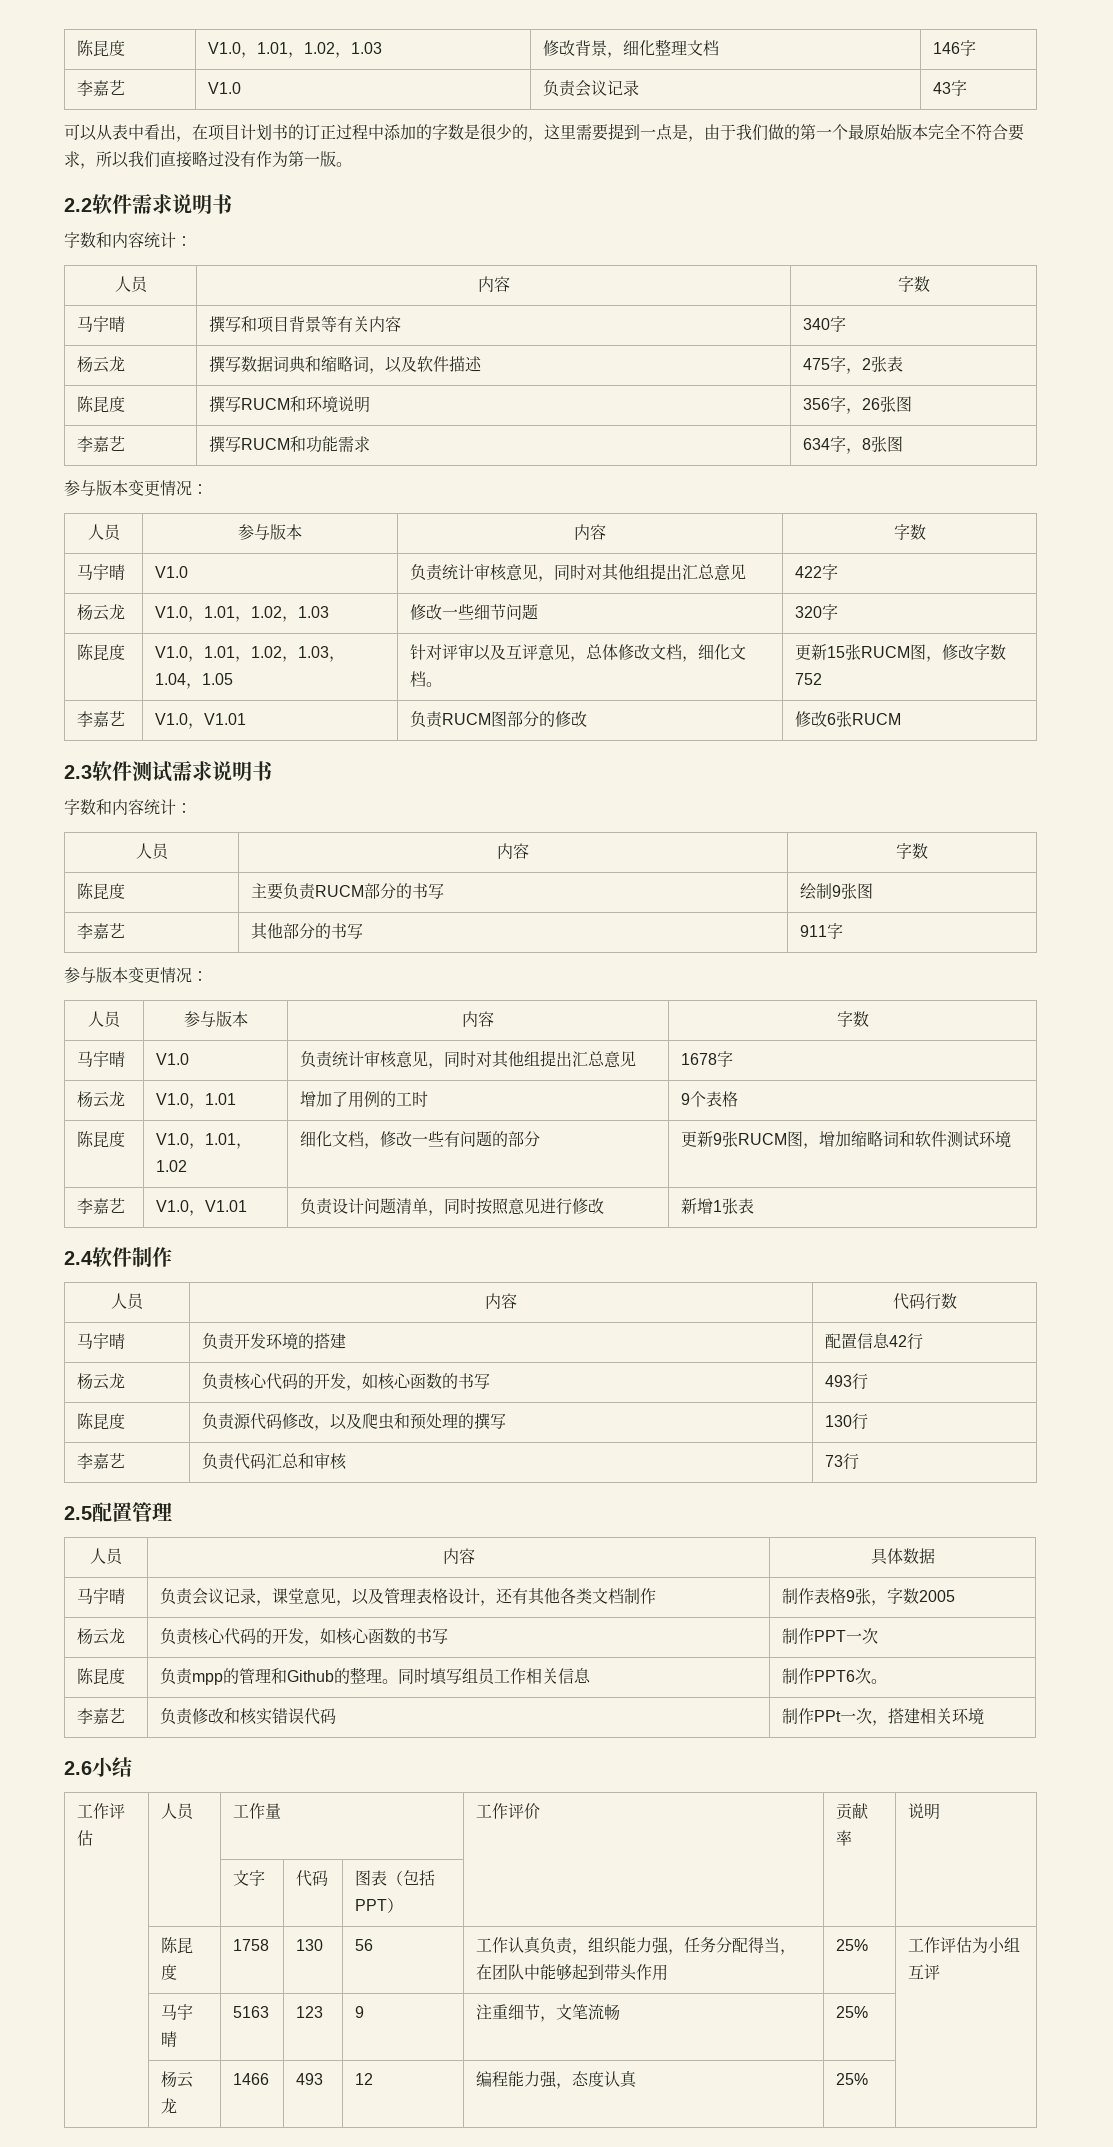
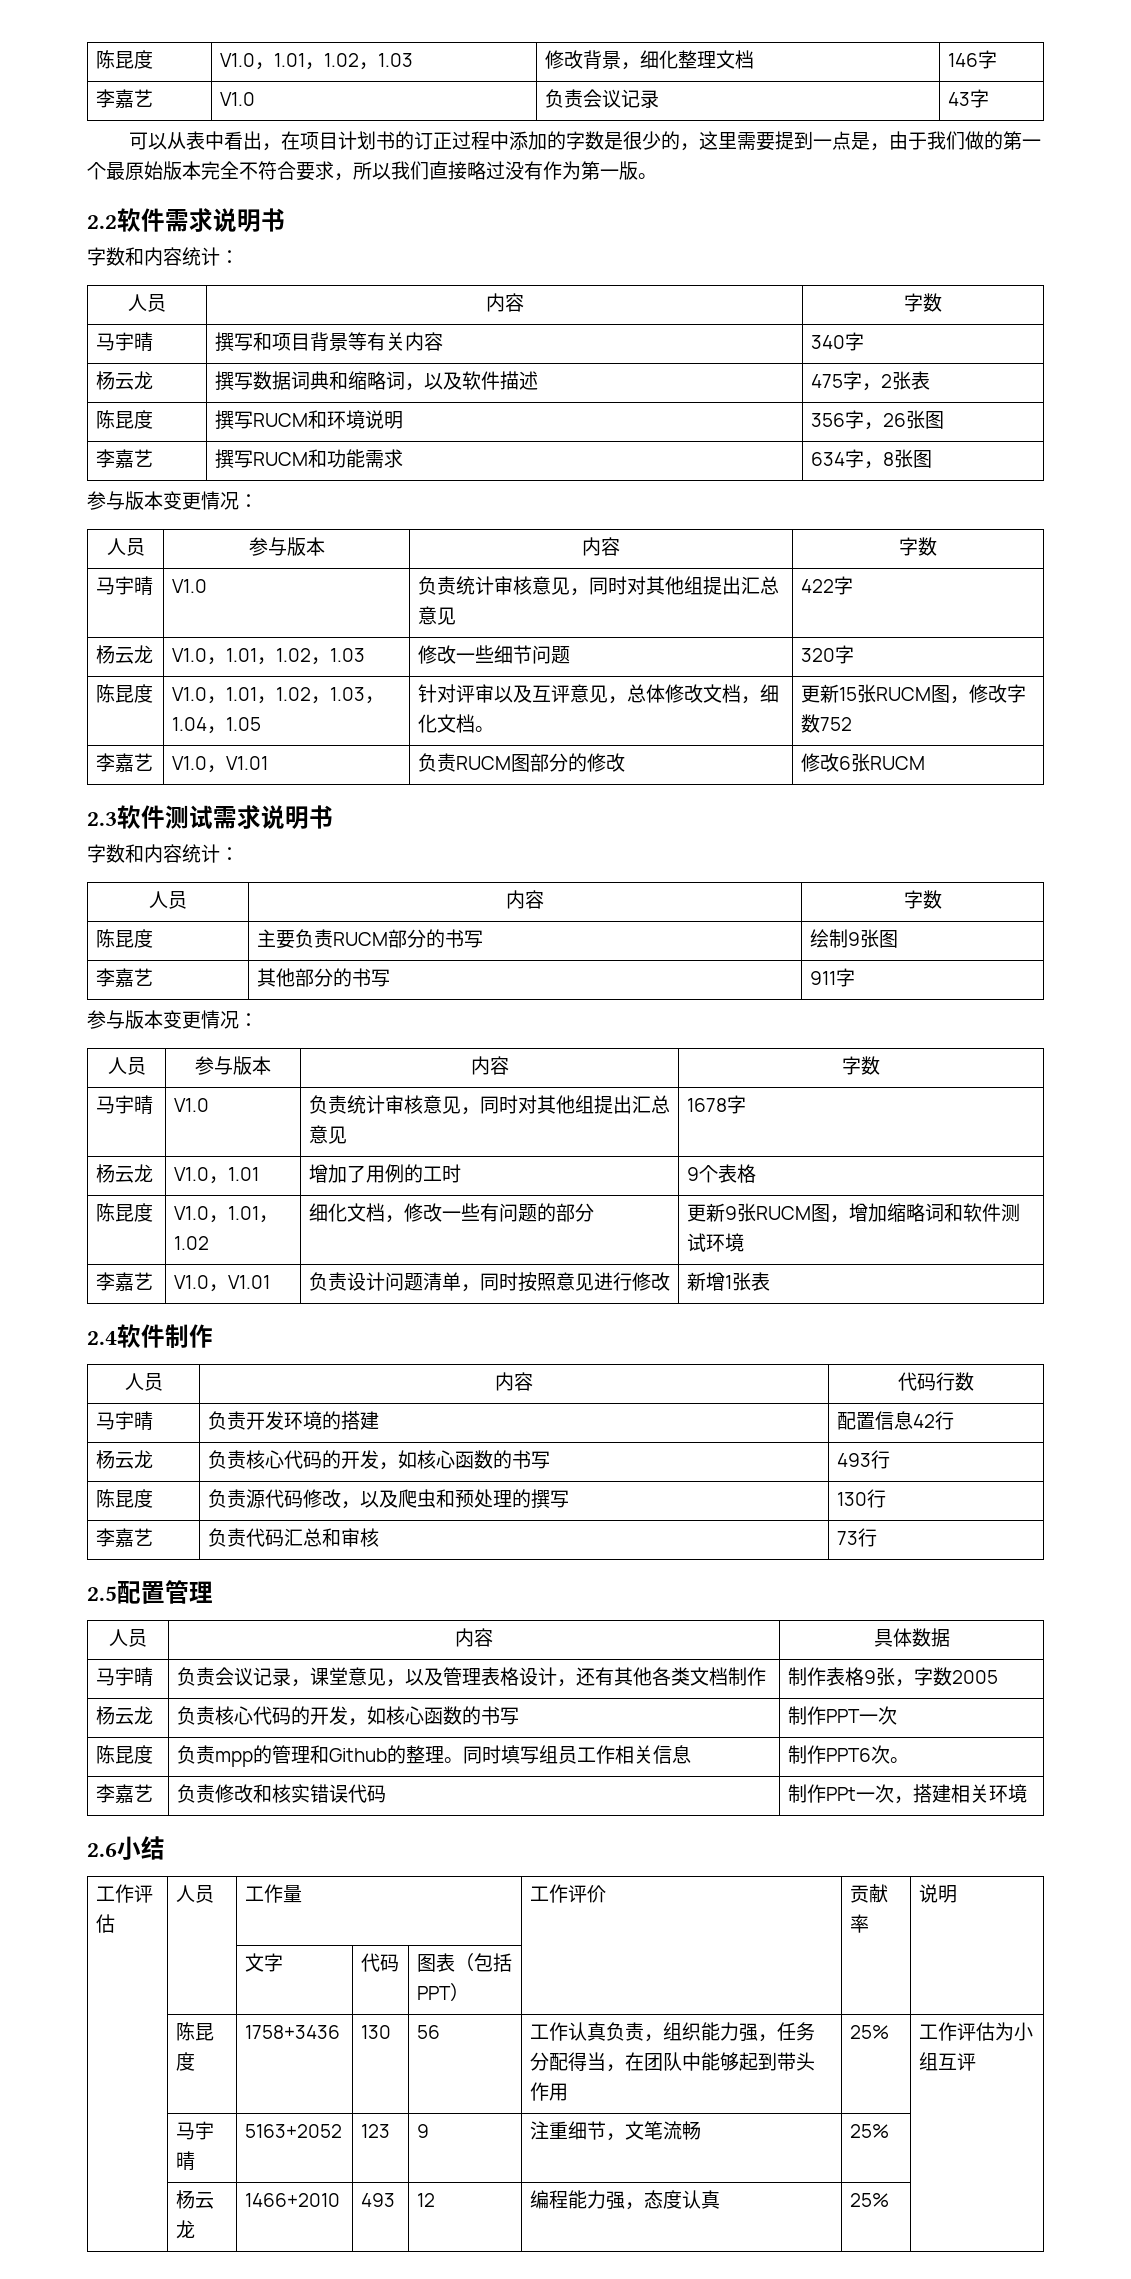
[232,1939,269,1951] 1758 -> [244,2025,340,2039] 1758+3436
[232,2006,269,2018] 5163 -> [244,2124,342,2138] 5163+2052
[232,2073,269,2085] 1466 -> [244,2193,340,2207] 1466+2010

